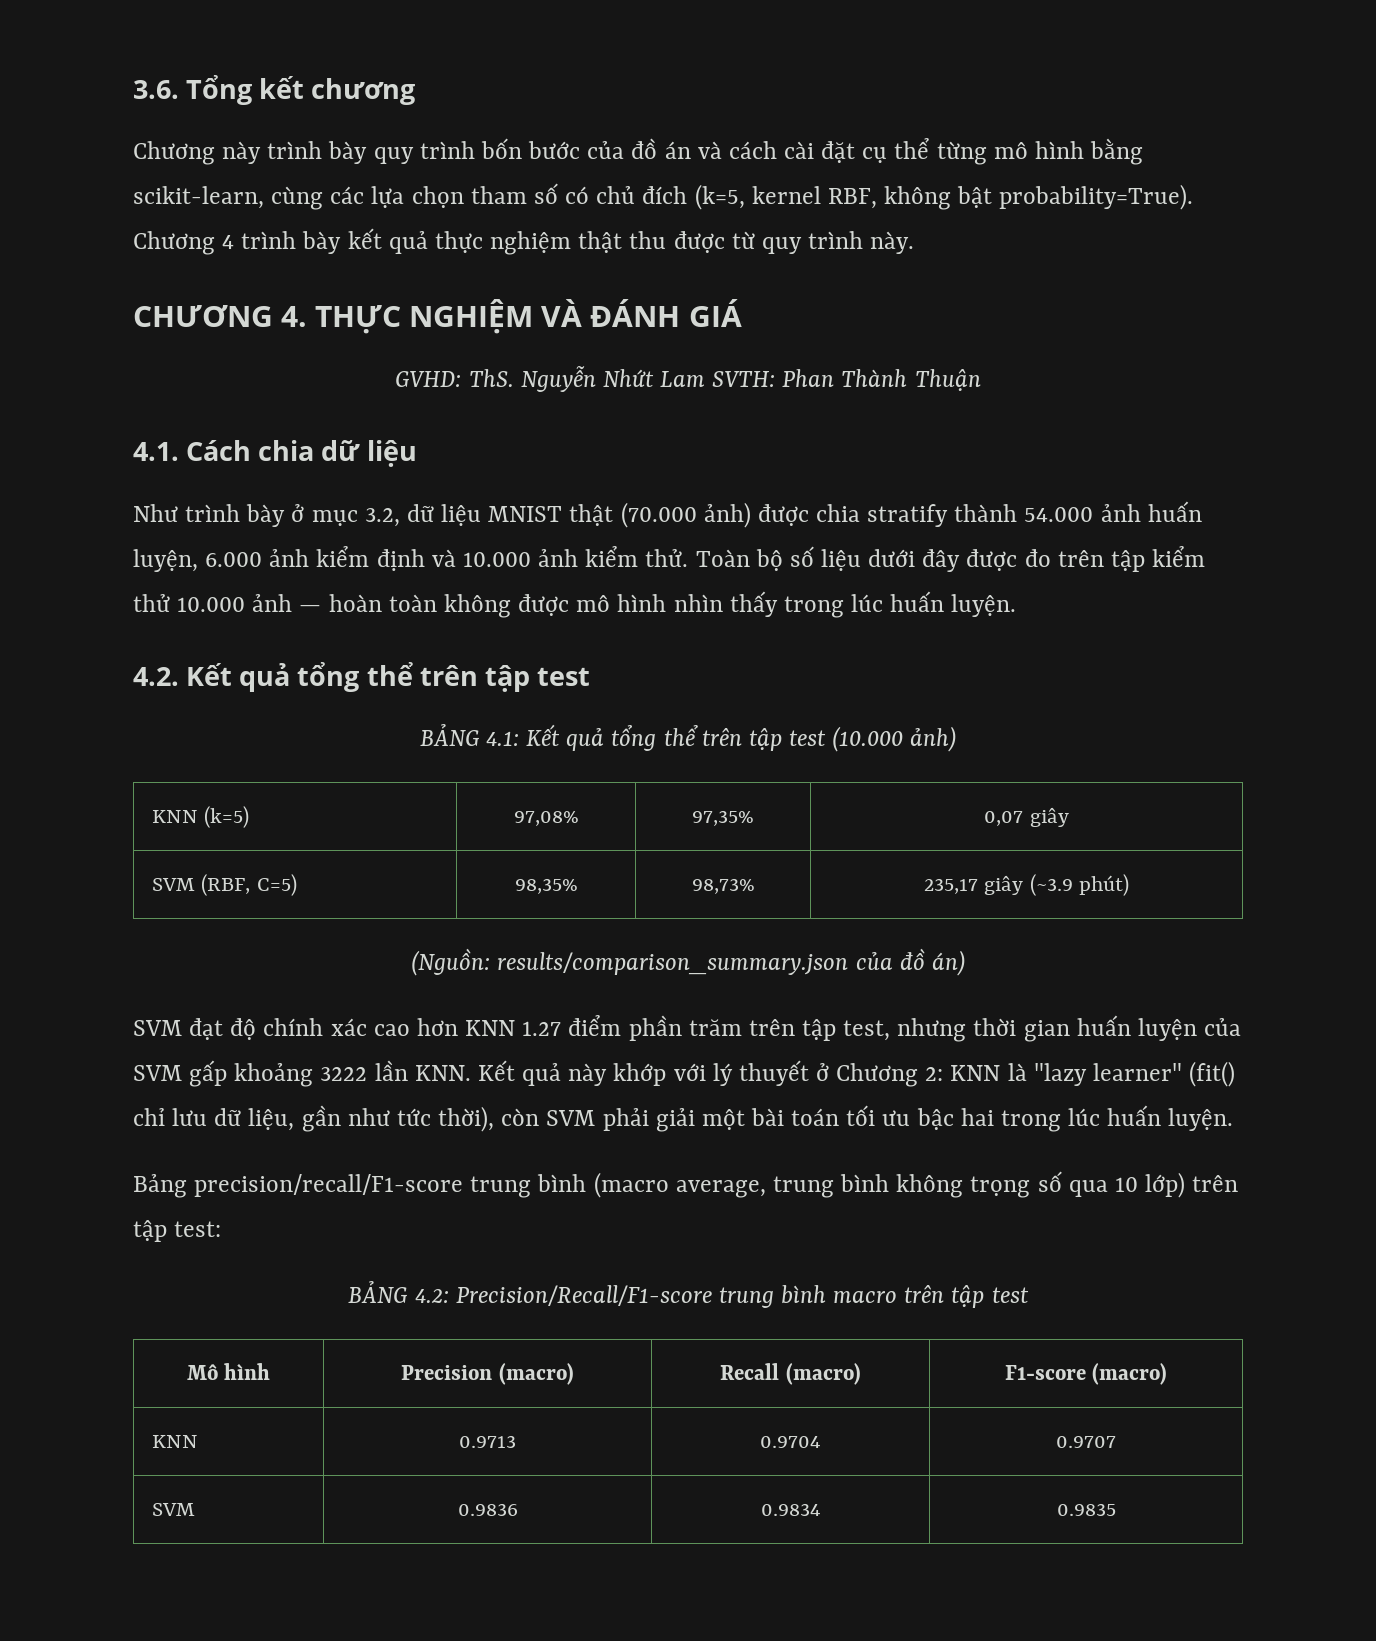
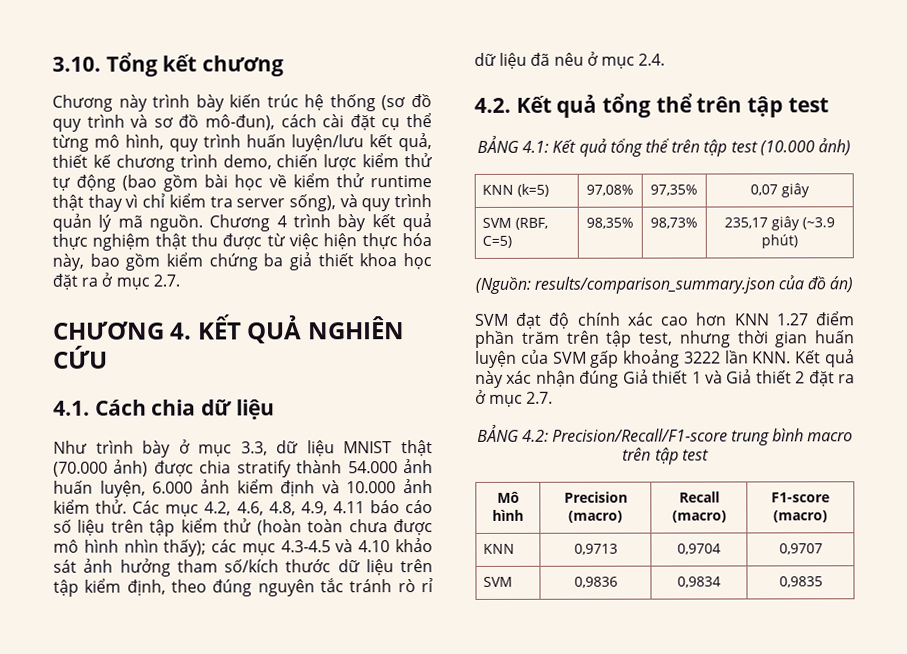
[133,80,179,99] 3.6. -> [52,56,101,72] 3.10.
[373,138,722,164] quy trình bốn bước của đồ án và -> [229,94,432,112] [52,114,275,132] kiến trúc hệ thống (sơ đồ quy trình và sơ đồ mô-đun),
[1034,138,1144,165] [133,183,1194,210] hình bằng scikit-learn, cùng các lựa chọn tham số có chủ đích (k=5, kernel RBF, không bật probability=True). -> [125,133,432,152] [52,153,433,172] [52,173,432,192] [52,193,432,212] [52,213,203,232] hình, quy trình huấn luyện/lưu kết quả, thiết kế chương trình demo, chiến lược kiểm thử tự động (bao gồm bài học về kiểm thử runtime thật thay vì chỉ kiểm tra server sống), và quy trình quản lý mã nguồn.
[761,231,915,254] [133,299,742,334] [395,366,981,392] quy trình này. // CHƯƠNG 4. THỰC NGHIỆM VÀ ĐÁNH GIÁ // GVHD: ThS. Nguyễn Nhứt Lam SVTH: Phan Thành Thuận -> [289,233,432,250] [52,252,432,271] [52,272,180,290] [52,314,405,344] [53,345,108,369] việc hiện thực hóa này, bao gồm kiểm chứng ba giả thiết khoa học đặt ra ở mục 2.7. // CHƯƠNG 4. KẾT QUẢ NGHIÊN CỨU
[364,508,400,527] 3.2, -> [240,441,268,456] 3.3,
[695,546,1206,572] [133,591,1017,618] Toàn bộ số liệu dưới đây được đo trên tập kiểm thử 10.000 ảnh — hoàn toàn không được mô hình nhìn thấy trong lúc huấn luyện. -> [132,500,433,517] [53,518,434,537] [53,538,433,557] [53,558,433,577] [53,578,433,597] [474,51,666,69] Các mục 4.2, 4.6, 4.8, 4.9, 4.11 báo cáo số liệu trên tập kiểm thử (hoàn toàn chưa được mô hình nhìn thấy); các mục 4.3-4.5 và 4.10 khảo sát ảnh hưởng tham số/kích thước dữ liệu trên tập kiểm định, theo đúng nguyên tắc tránh rò rỉ dữ liệu đã nêu ở mục 2.4.
[613,1060,1236,1087] [133,1105,1234,1132] [133,1171,1239,1198] [133,1219,222,1242] khớp với lý thuyết ở Chương 2: KNN là "lazy learner" (fit() chỉ lưu dữ liệu, gần như tức thời), còn SVM phải giải một bài toán tối ưu bậc hai trong lúc huấn luyện. // Bảng precision/recall/F1-score trung bình (macro average, trung bình không trọng số qua 10 lớp) trên tập test: -> [506,369,855,388] [475,389,554,407] xác nhận đúng Giả thiết 1 và Giả thiết 2 đặt ra ở mục 2.7.
[459,1435,516,1448] [760,1436,821,1448] [1056,1436,1116,1448] [151,1503,195,1516] [457,1503,518,1516] [760,1503,821,1516] [1056,1503,1116,1516] 0.9713 | 0.9704 | 0.9707 // SVM | 0.9836 | 0.9834 | 0.9835 -> [573,543,618,555] [677,543,721,555] [778,543,823,555] [482,576,513,587] [573,576,618,588] [677,576,721,588] [778,576,823,588] 0,9713 | 0,9704 | 0,9707 // SVM | 0,9836 | 0,9834 | 0,9835

